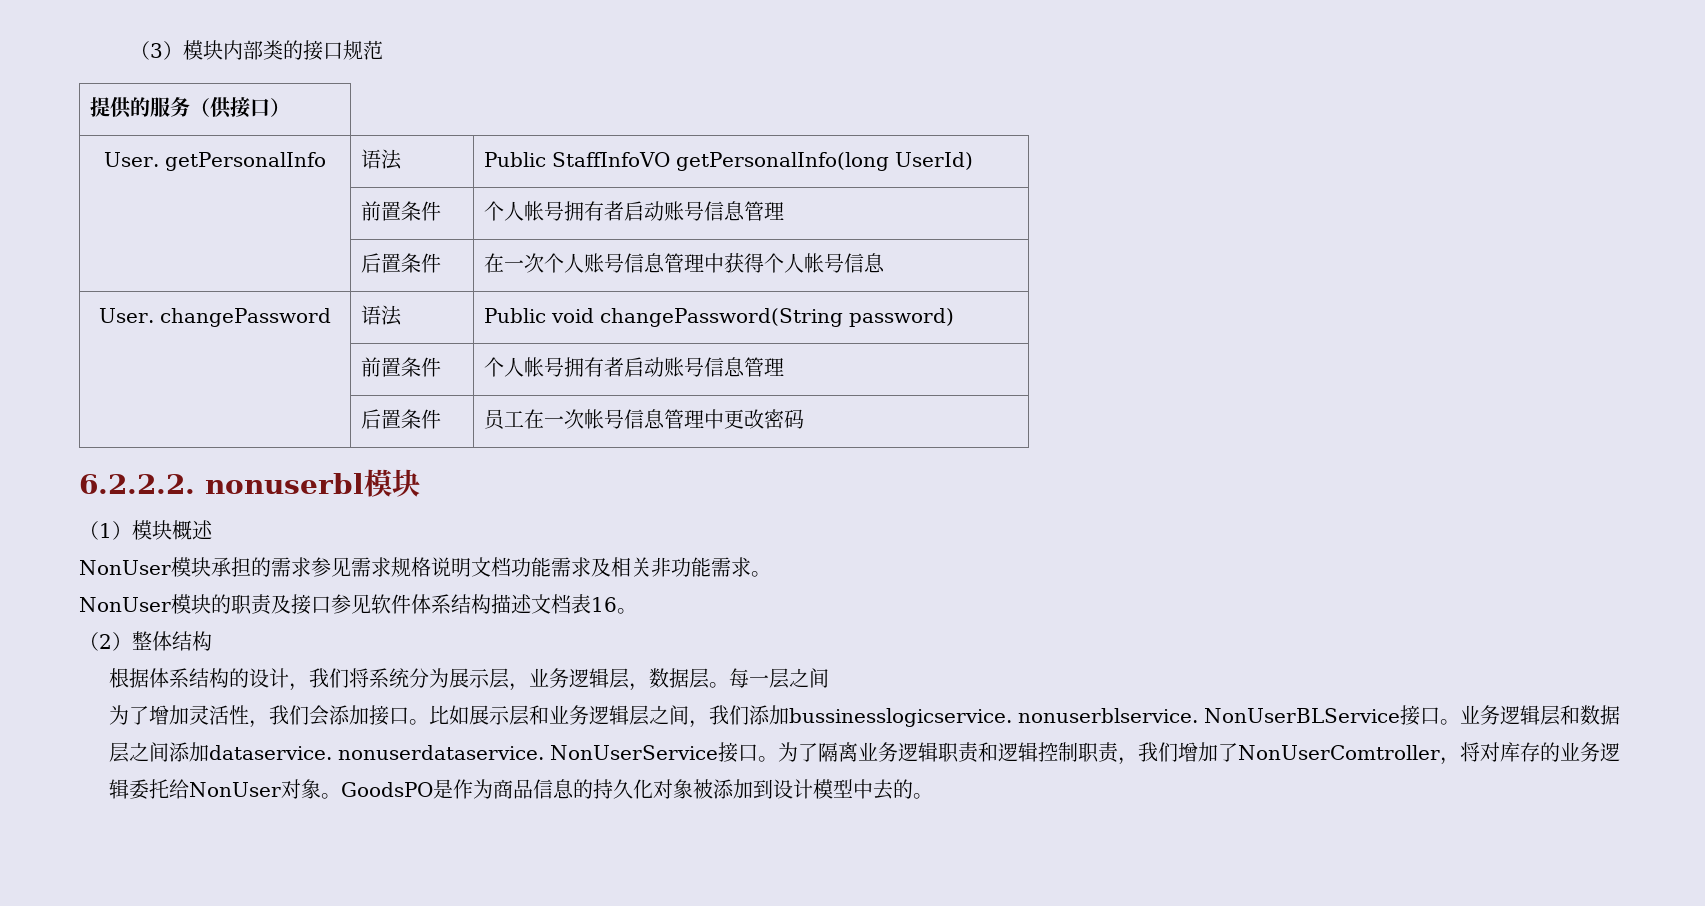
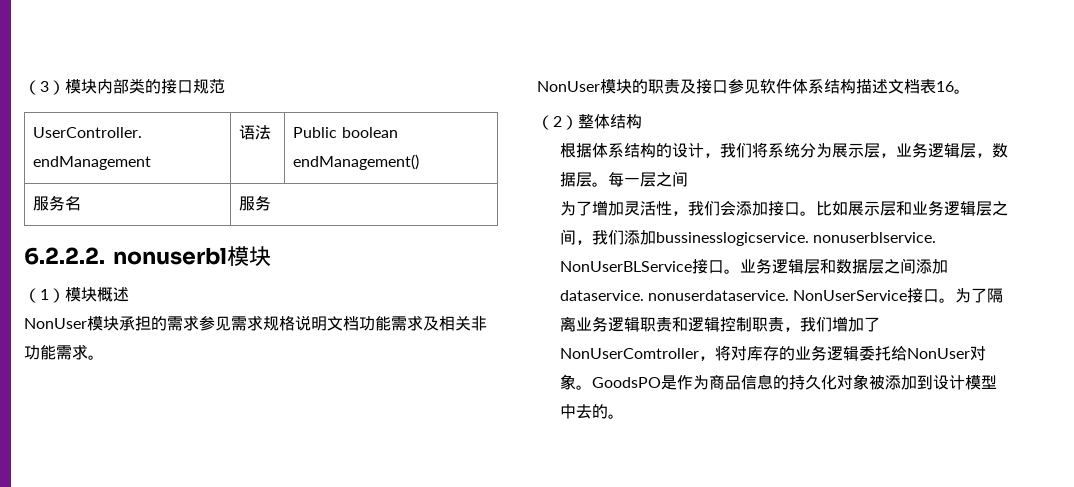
[89,96,290,119] [104,152,326,171] [360,149,402,170] [483,152,973,171] [360,201,441,221] [483,201,784,221] [360,253,441,273] [483,253,885,273] [99,308,331,327] [360,305,402,326] [483,308,954,327] [360,357,441,377] [483,357,784,377] [360,409,441,429] [483,409,804,430] 提供的服务（供接口） // User. getPersonalInfo | 语法 | Public StaffInfoVO getPersonalInfo(long UserId) // | 前置条件 | 个人帐号拥有者启动账号信息管理 // | 后置条件 | 在一次个人账号信息管理中获得个人帐号信息 // User. changePassword | 语法 | Public void changePassword(String password) // | 前置条件 | 个人帐号拥有者启动账号信息管理 // | 后置条件 | 员工在一次帐号信息管理中更改密码 -> [33,127,143,138] [33,156,152,170] [239,125,272,140] [293,127,398,138] [293,154,420,170] [33,195,82,211] [239,195,272,211] UserController. endManagement | 语法 | Public boolean endManagement() // 服务名 | 服务

